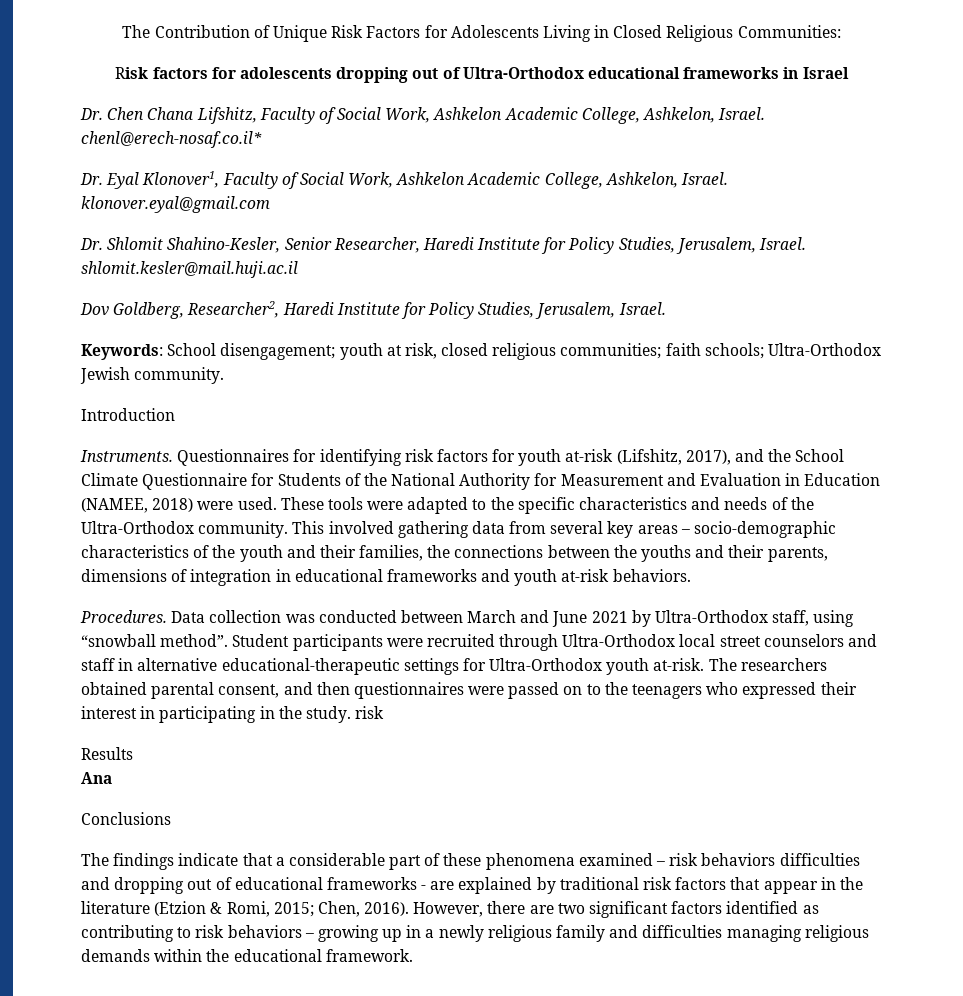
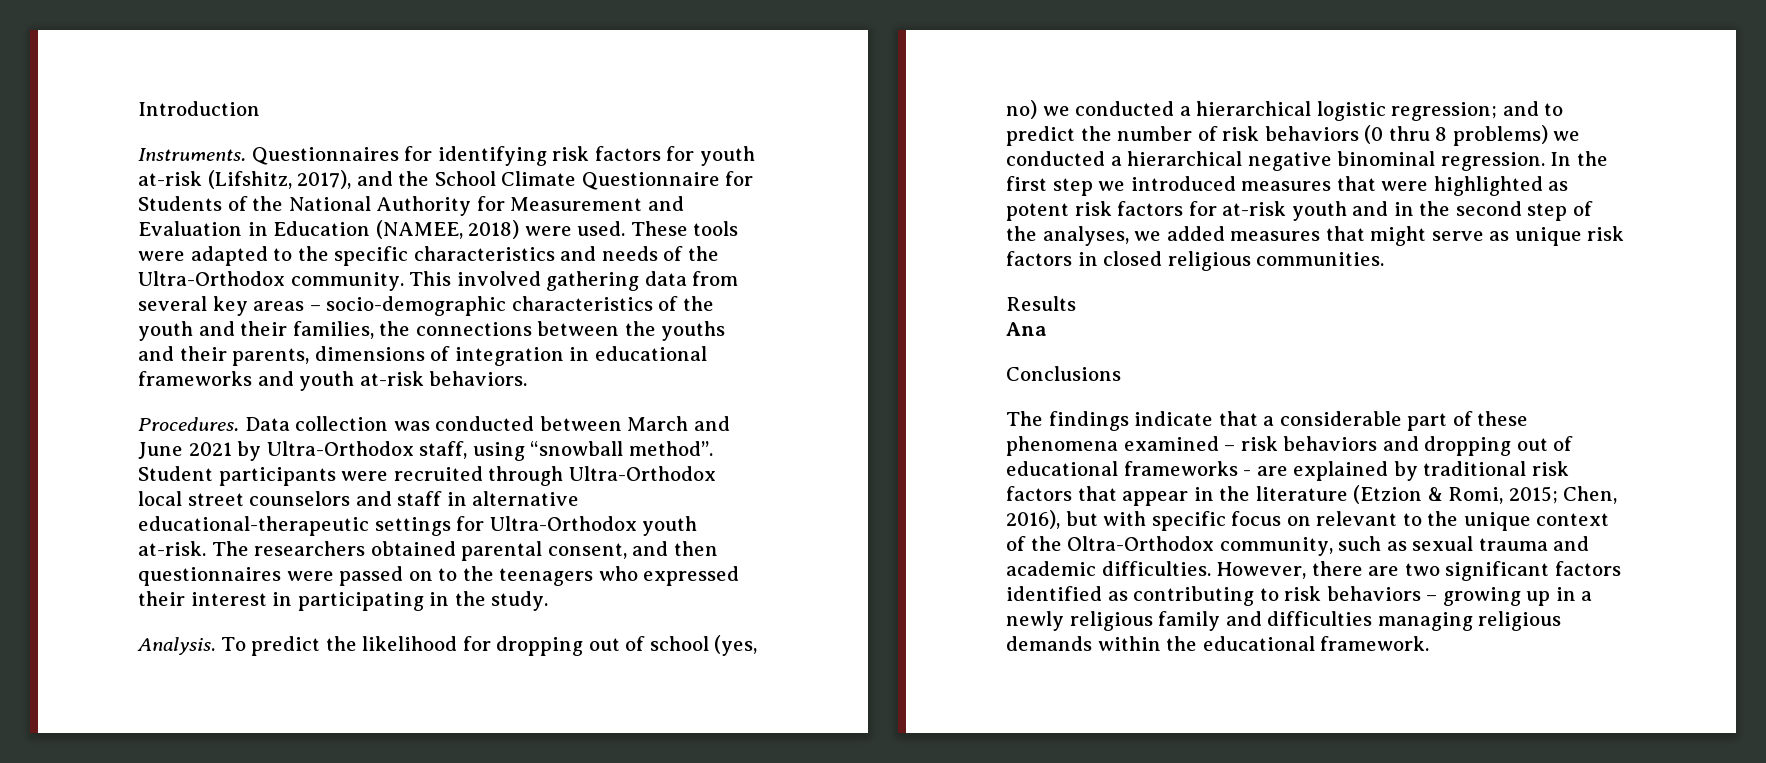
[122,25,841,42] [115,67,849,83] [80,107,766,124] [81,131,262,148] [80,171,729,189] [81,196,270,213] [80,237,807,254] [81,261,298,278] [80,301,666,319] [81,343,882,360] [80,367,225,384] The Contribution of Unique Risk Factors for Adolescents Living in Closed Religious Communities: // Risk factors for adolescents dropping out of Ultra-Orthodox educational frameworks in Israel // Dr. Chen Chana Lifshitz, Faculty of Social Work, Ashkelon Academic College, Ashkelon, Israel. chenl@erech-nosaf.co.il* // Dr. Eyal Klonover1, Faculty of Social Work, Ashkelon Academic College, Ashkelon, Israel. klonover.eyal@gmail.com // Dr. Shlomit Shahino-Kesler, Senior Researcher, Haredi Institute for Policy Studies, Jerusalem, Israel. shlomit.kesler@mail.huji.ac.il // Dov Goldberg, Researcher2, Haredi Institute for Policy Studies, Jerusalem, Israel. // Keywords: School disengagement; youth at risk, closed religious communities; faith schools; Ultra-Orthodox Jewish community. // -> (138, 108) none
[355,706,385,719] risk -> [137,635,758,656] [1006,100,1564,121] [1006,125,1581,146] [1006,151,1608,171] [1006,176,1569,196] [1006,201,1593,221] [1006,226,1625,246] [1006,251,1385,271] // Analysis. To predict the likelihood for dropping out of school (yes, no) we conducted a hierarchical logistic regression; and to predict the number of risk behaviors (0 thru 8 problems) we conducted a hierarchical negative binominal regression. In the first step we introduced measures that were highlighted as potent risk factors for at-risk youth and in the second step of the analyses, we added measures that might serve as unique risk factors in closed religious communities.
[779,853,860,866] difficulties -> (1378, 443) none
[364,902,410,916] 2016). -> [1006,510,1610,531] [1006,536,1590,556] [1006,561,1211,576] 2016), but with specific focus on relevant to the unique context of the Oltra-Orthodox community, such as sexual trauma and academic difficulties.

